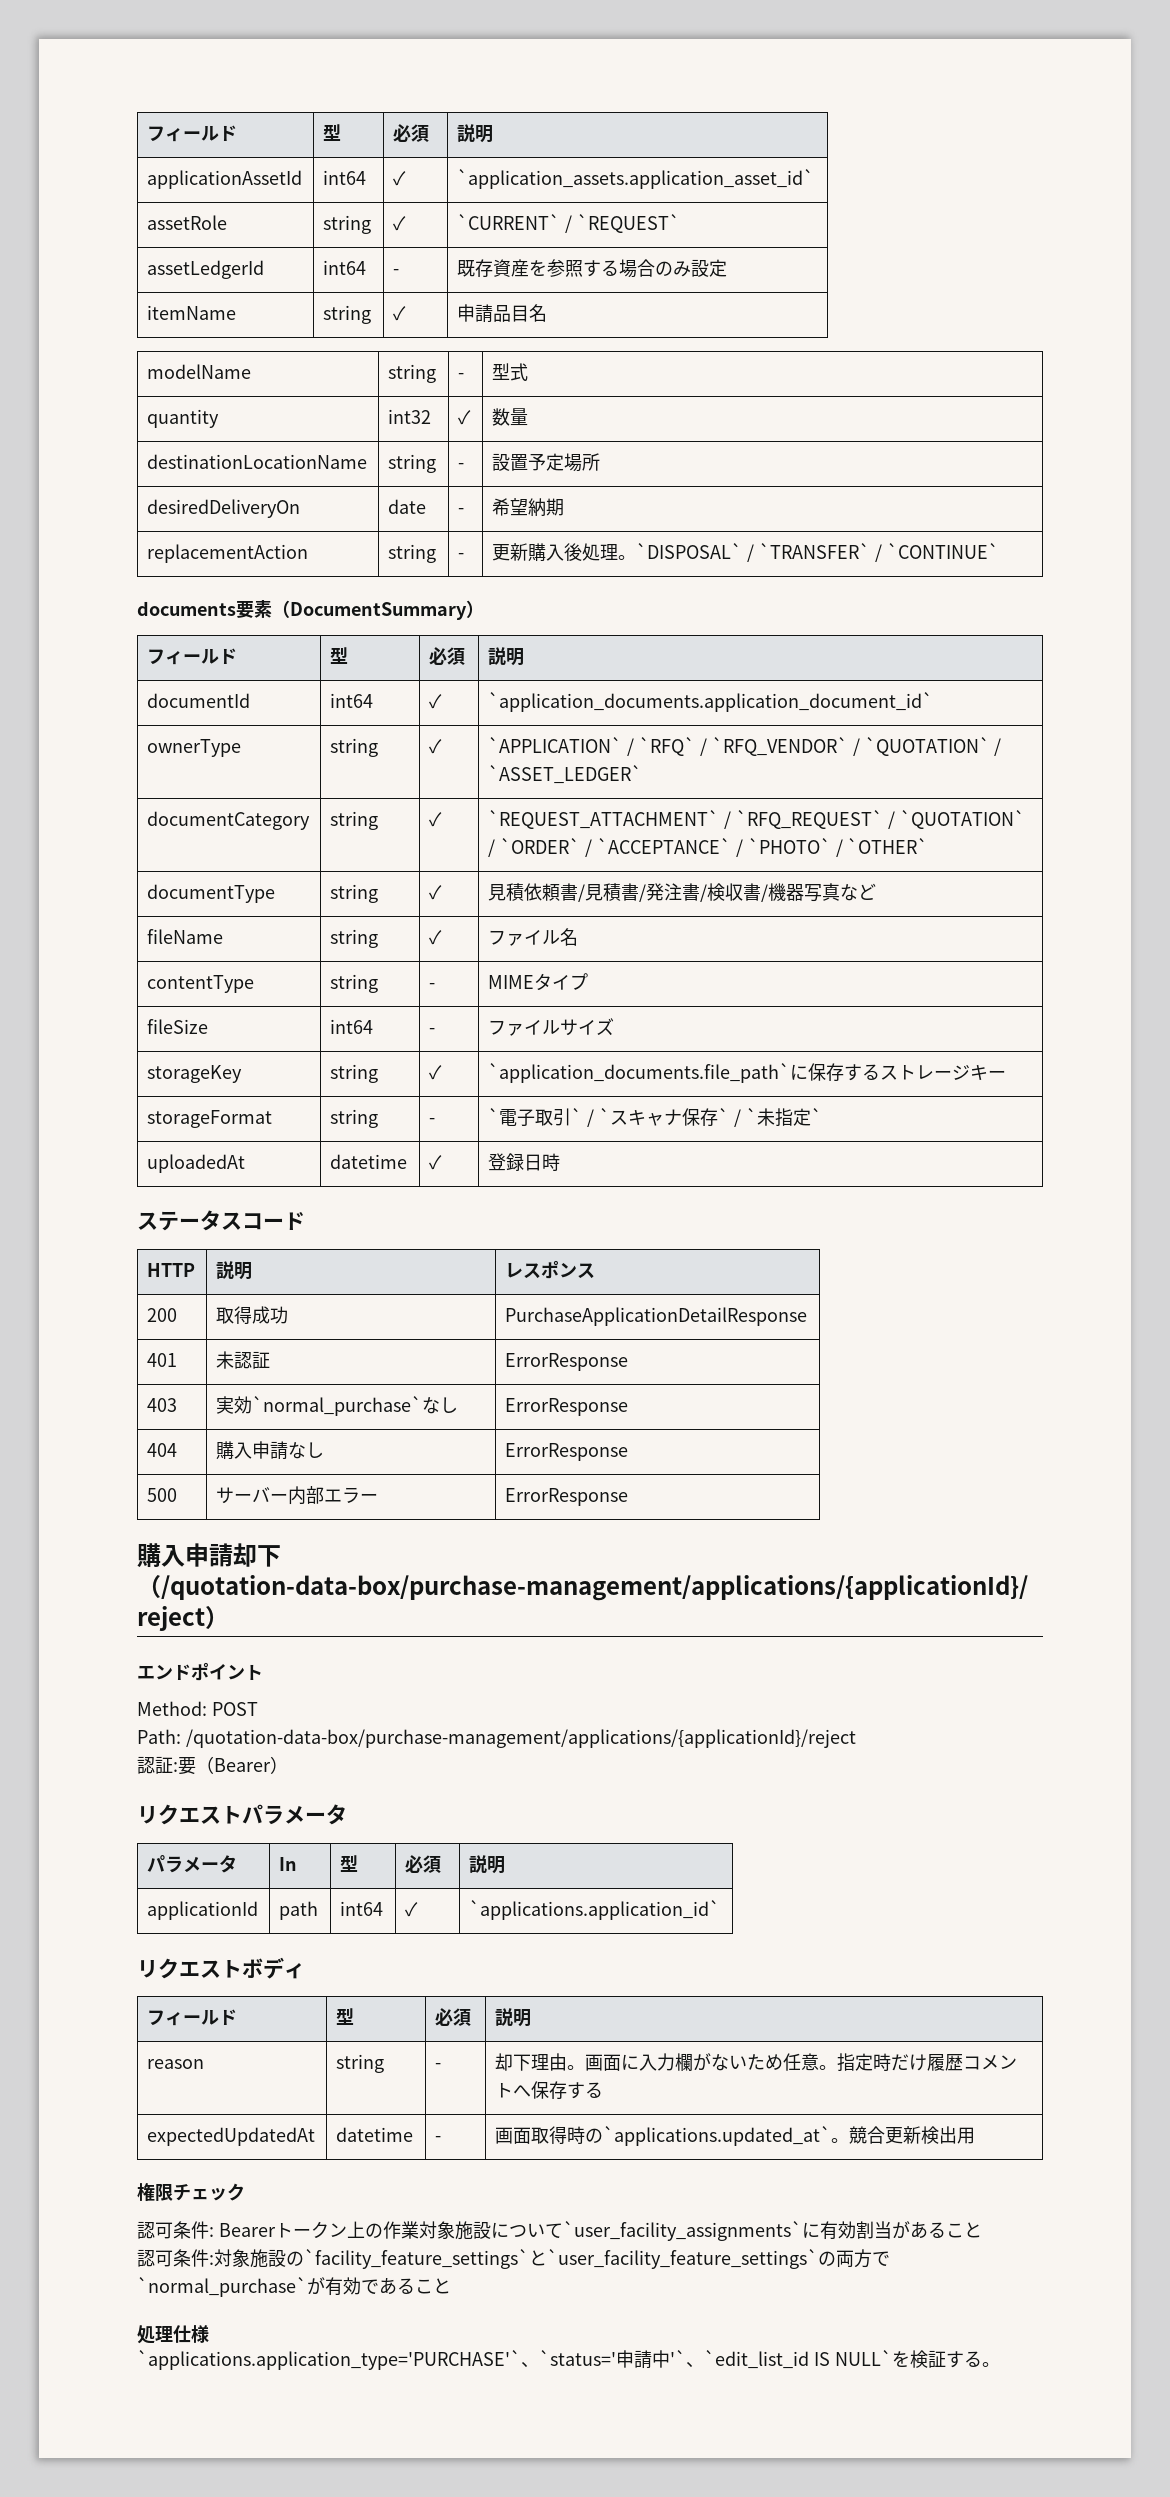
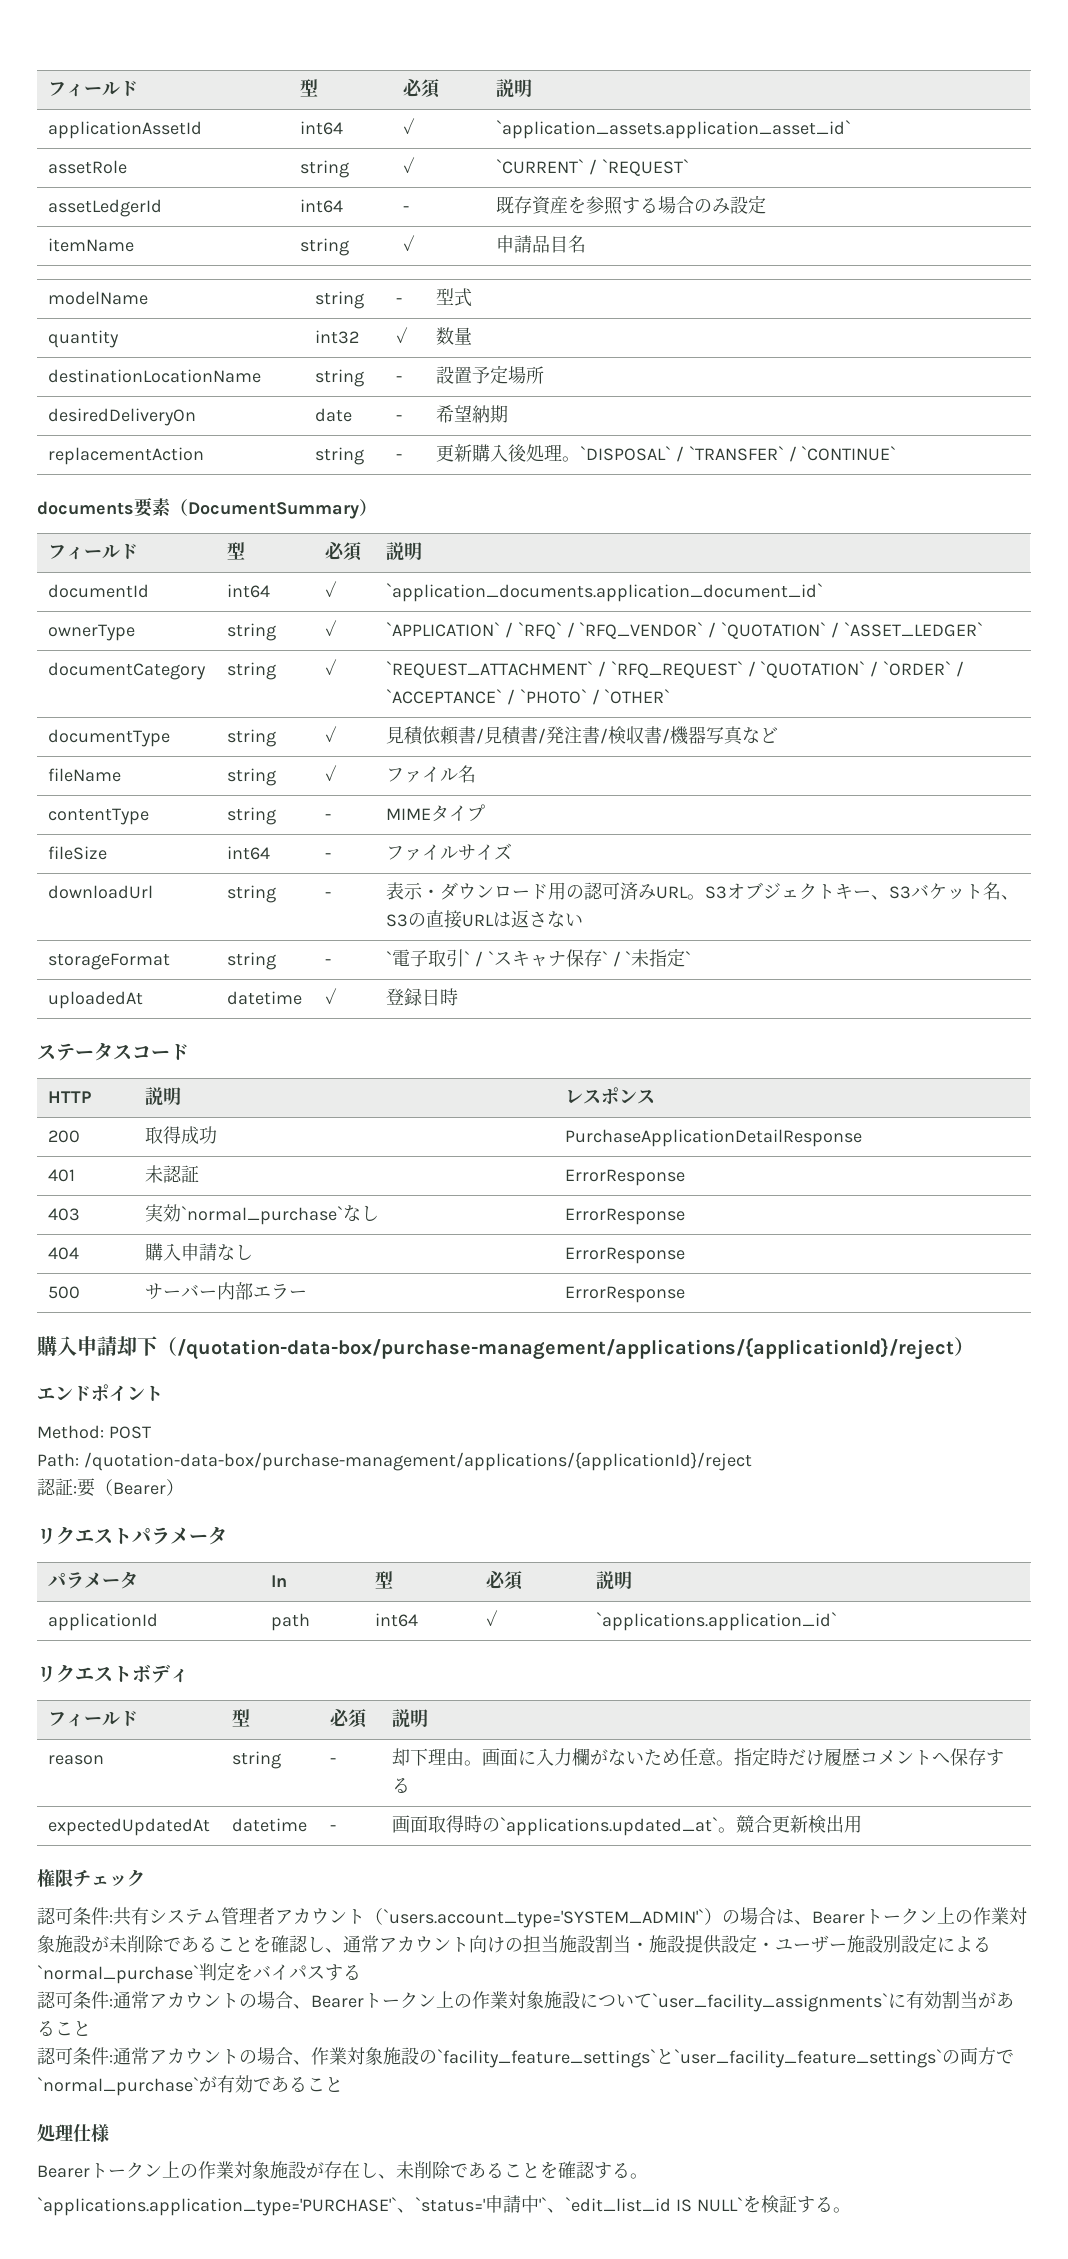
[147,1065,243,1083] [330,1064,379,1083] [429,1065,443,1080] [488,1063,1007,1083] storageKey | string | ✓ | `application_documents.file_path`に保存するストレージキー -> [47,885,153,899] [226,885,276,903] [324,892,331,898] [385,882,1019,900] [385,910,583,929] downloadUrl | string | - | 表示・ダウンロード用の認可済みURL。S3オブジェクトキー、S3バケット名、S3の直接URLは返さない
(214, 2232) none -> [113,1907,1027,1928] [37,1934,991,1954] [37,1962,361,1984] [37,1991,311,2009] 共有システム管理者アカウント（`users.account_type='SYSTEM_ADMIN'`）の場合は、Bearerトークン上の作業対象施設が未削除であることを確認し、通常アカウント向けの担当施設割当・施設提供設定・ユーザー施設別設定による`normal_purchase`判定をバイパスする // 認可条件:通常アカウントの場合、
(214, 2260) none -> [113,2047,347,2065] 通常アカウントの場合、作業
(209, 2334) none -> [37,2161,648,2179] // Bearerトークン上の作業対象施設が存在し、未削除であることを確認する。

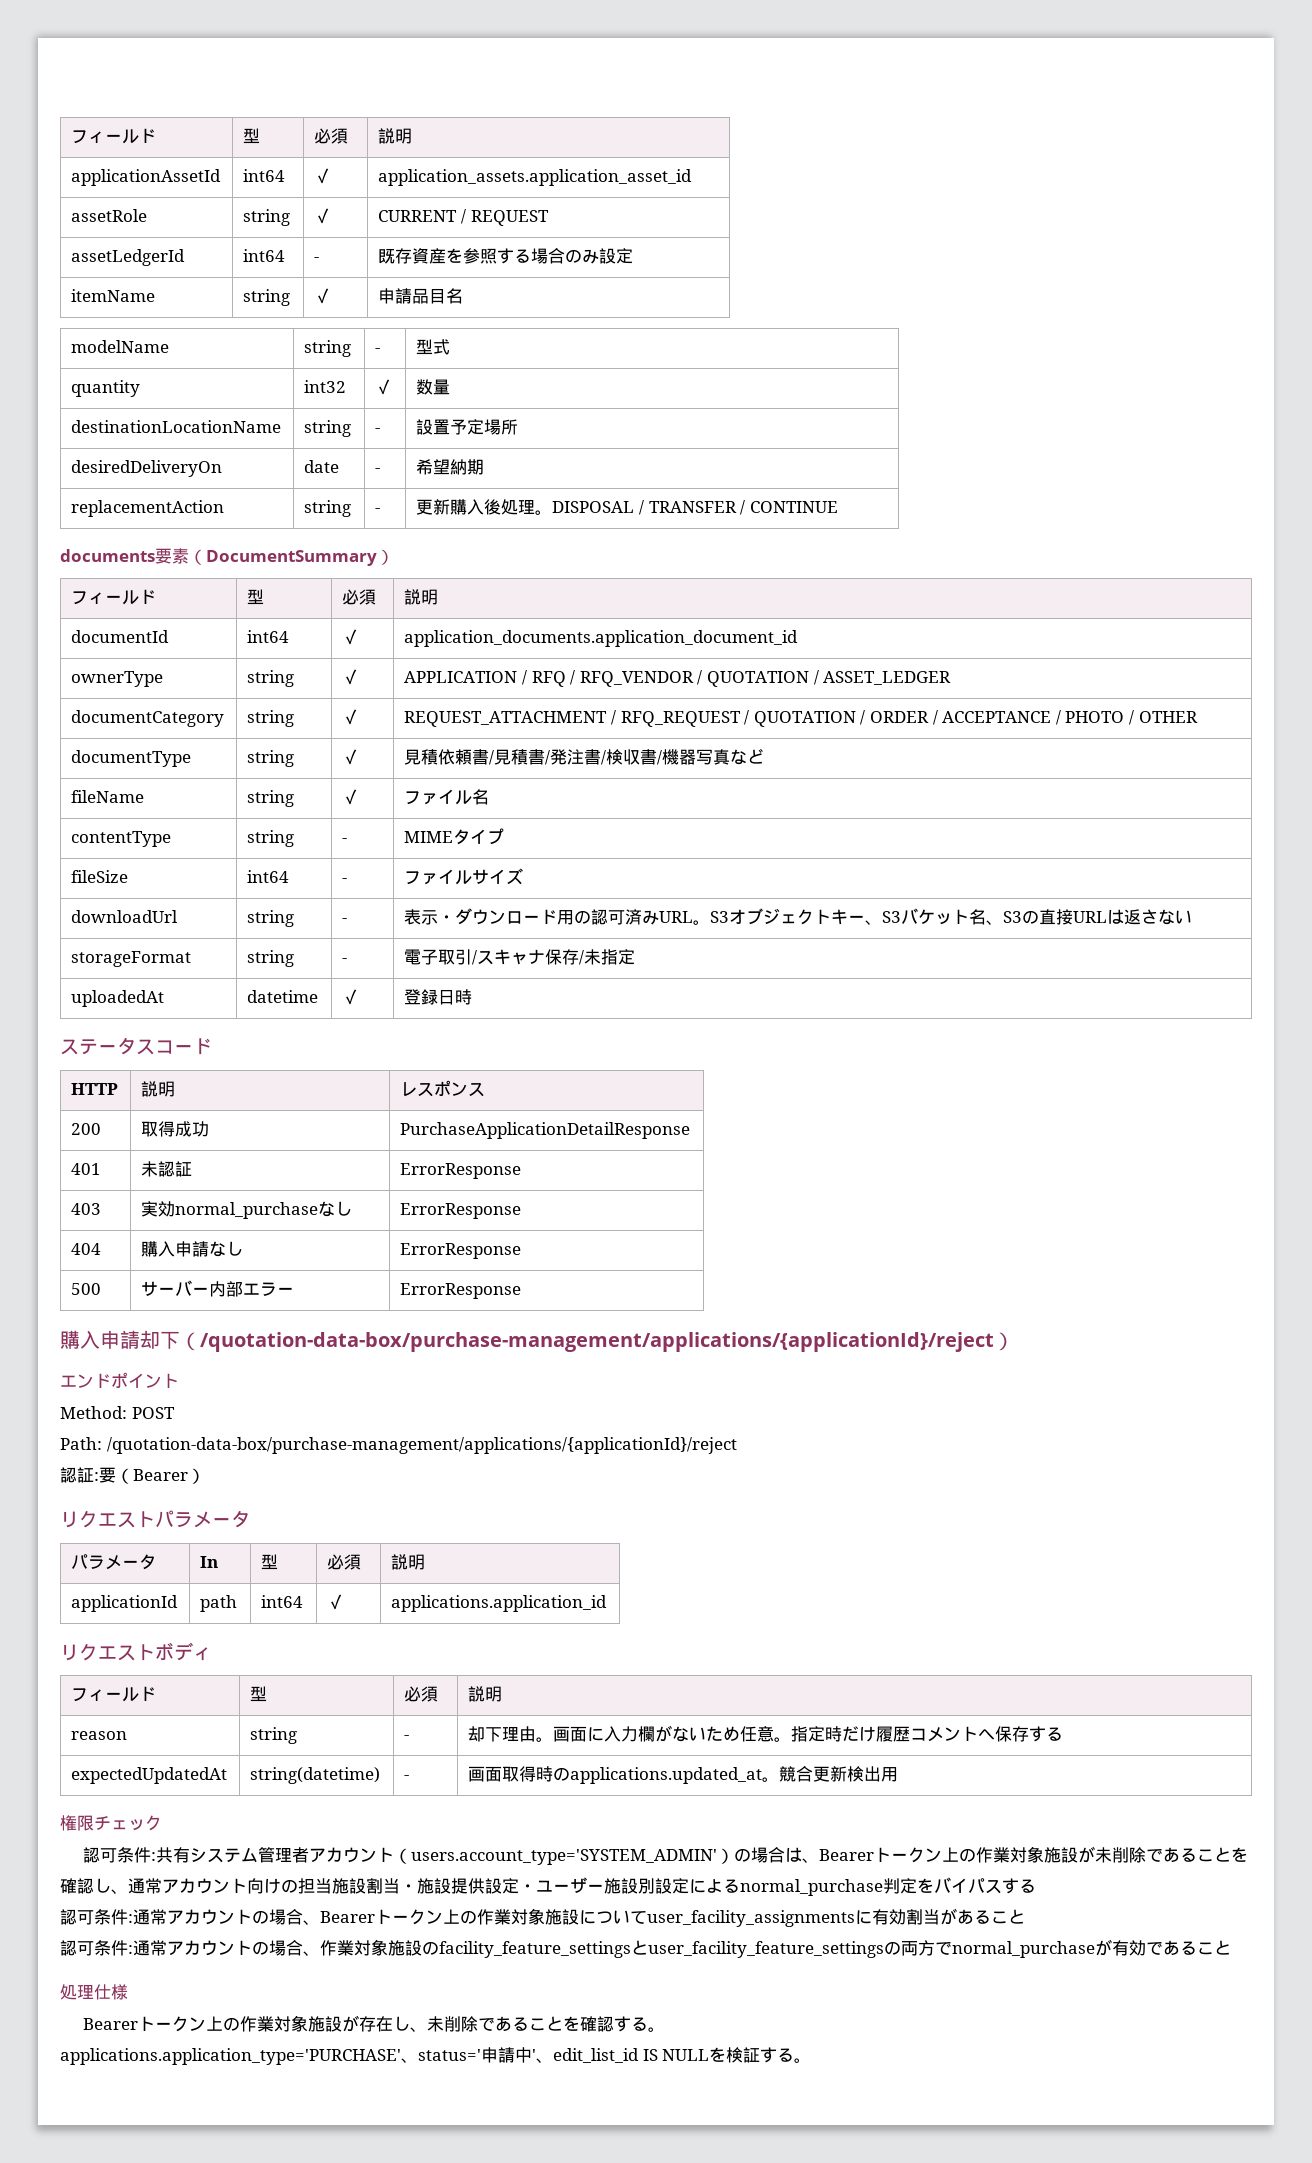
[495,120,851,139] `application_assets.application_asset_id` -> [378,169,693,186] application_assets.application_asset_id
[495,159,689,177] `CURRENT` / `REQUEST` -> [378,209,549,226] CURRENT / REQUEST
[579,446,897,462] `DISPOSAL` / `TRANSFER` / `CONTINUE` -> [552,500,838,515] DISPOSAL / TRANSFER / CONTINUE
[385,583,823,602] `application_documents.application_document_id` -> [404,630,799,647] application_documents.application_document_id
[385,622,983,640] [47,662,206,680] [226,662,276,680] [324,659,337,675] [385,661,964,679] [385,689,671,705] `APPLICATION` / `RFQ` / `RFQ_VENDOR` / `QUOTATION` / `ASSET_LEDGER` // documentCategory | string | ✓ | `REQUEST_ATTACHMENT` / `RFQ_REQUEST` / `QUOTATION` / `ORDER` / `ACCEPTANCE` / `PHOTO` / `OTHER` -> [404,670,952,687] [71,710,225,727] [247,710,295,727] [342,709,360,725] [404,710,1198,727] APPLICATION / RFQ / RFQ_VENDOR / QUOTATION / ASSET_LEDGER // documentCategory | string | ✓ | REQUEST_ATTACHMENT / RFQ_REQUEST / QUOTATION / ORDER / ACCEPTANCE / PHOTO / OTHER
[385,951,392,965] ` -> (348, 960) none
[463,949,632,967] ` / `スキャナ保存` / ` -> [472,949,585,965] /スキャナ保存/
[685,951,692,965] ` -> (636, 957) none
[180,1206,343,1225] `normal_purchase` -> [175,1202,319,1219] normal_purchase
[595,1612,837,1631] `applications.application_id` -> [391,1595,608,1612] applications.application_id
[231,1818,307,1832] datetime -> [250,1767,381,1784] string(datetime)
[499,1817,718,1836] `applications.updated_at` -> [570,1767,763,1784] applications.updated_at
[383,1909,704,1928] `users.account_type='SYSTEM_ADMIN'` -> [410,1849,717,1865] users.account_type='SYSTEM_ADMIN'
[37,1965,199,1984] `normal_purchase` -> [740,1879,883,1896] normal_purchase
[652,1993,888,2012] `user_facility_assignments` -> [647,1910,855,1927] user_facility_assignments
[437,2049,942,2068] `facility_feature_settings`と`user_facility_feature_settings` -> [439,1940,884,1958] facility_feature_settingsとuser_facility_feature_settings
[37,2077,199,2096] `normal_purchase` -> [952,1941,1095,1958] normal_purchase
[37,2195,743,2216] `applications.application_type='PURCHASE'`、`status='申請中'`、`edit_list_id IS NULL` -> [60,2047,710,2065] applications.application_type='PURCHASE'、status='申請中'、edit_list_id IS NULL

